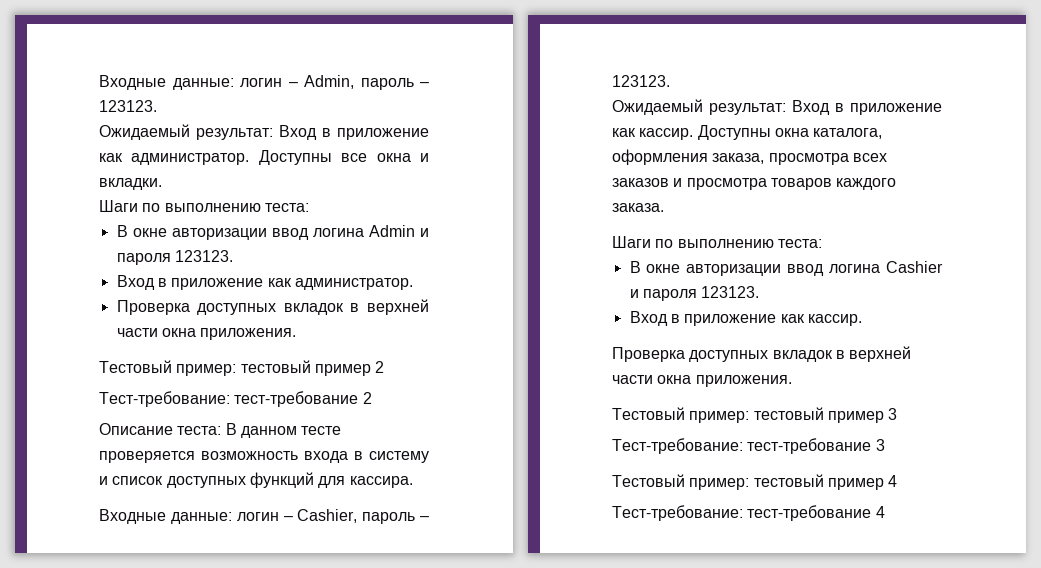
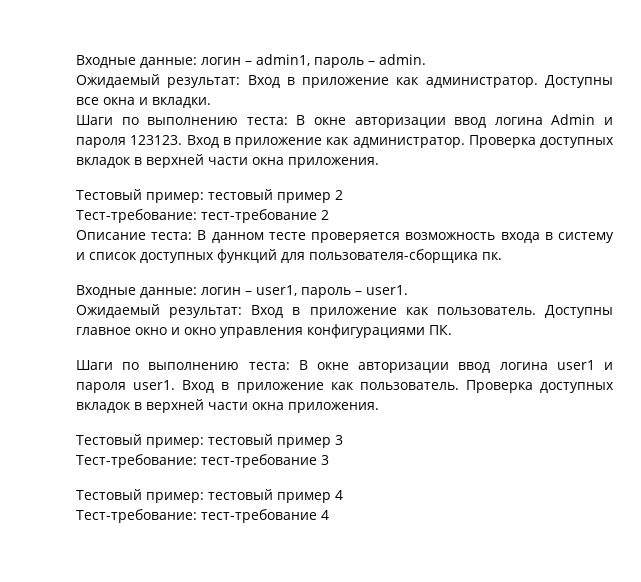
[99,75,429,90] [99,100,157,112] Входные данные: логин – Admin, пароль – 123123. -> [76,54,426,68] Входные данные: логин – admin1, пароль – admin.
(309, 207) // -> (288, 121) none
[116,275,413,290] // Вход в приложение как администратор. // -> [186,135,465,148] Вход в приложение как администратор.
[349,476,413,488] [99,509,429,524] [612,75,670,87] [612,99,942,115] [612,125,883,140] [612,149,887,165] [612,178,897,190] [612,203,664,212] [612,236,822,248] [629,261,943,276] [629,286,760,301] [629,311,862,326] кассира. // Входные данные: логин – Cashier, пароль – 123123. // Ожидаемый результат: Вход в приложение как кассир. Доступны окна каталога, оформления заказа, просмотра всех заказов и просмотра товаров каждого заказа. // Шаги по выполнению теста: // В окне авторизации ввод логина Cashier и пароля 123123. // Вход в приложение как кассир. // -> [309,249,502,263] [76,285,408,298] [76,304,613,318] [76,324,452,338] [76,360,613,373] [76,380,459,393] пользователя-сборщика пк. // Входные данные: логин – user1, пароль – user1. // Ожидаемый результат: Вход в приложение как пользователь. Доступны главное окно и окно управления конфигурациями ПК. // Шаги по выполнению теста: В окне авторизации ввод логина user1 и пароля user1. Вход в приложение как пользователь.

